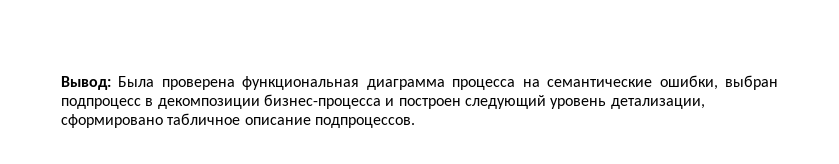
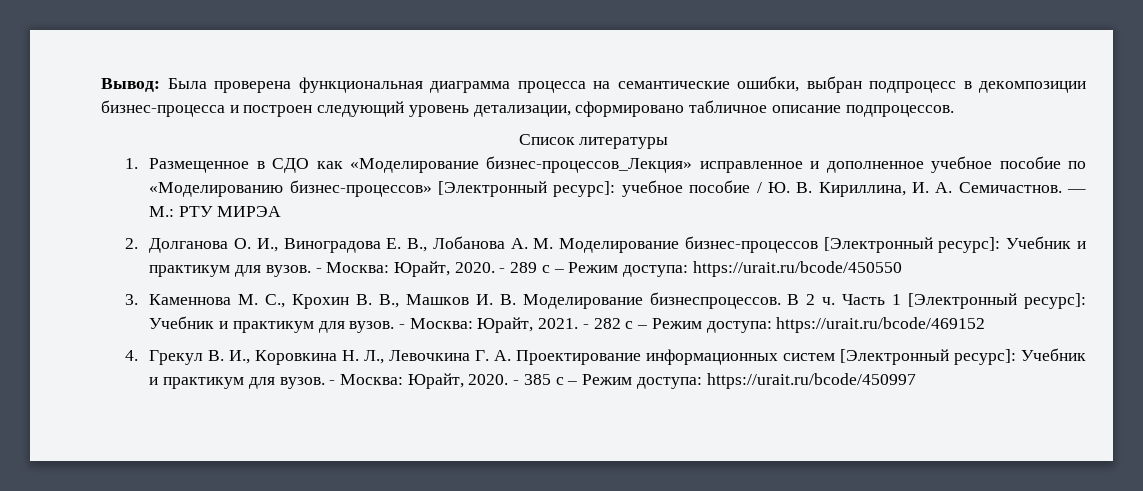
(415, 122) none -> [518,134,669,149] [125,156,1086,173] [149,180,1087,197] [149,206,281,217] [125,236,1087,253] [149,261,902,277] [125,292,1086,309] [149,316,986,333] [125,348,1086,365] [149,373,916,389] // Список литературы // 1. Размещенное в СДО как «Моделирование бизнес-процессов_Лекция» исправленное и дополненное учебное пособие по «Моделированию бизнес-процессов» [Электронный ресурс]: учебное пособие / Ю. В. Кириллина, И. А. Семичастнов. — М.: РТУ МИРЭА // 2. Долганова О. И., Виноградова Е. В., Лобанова А. М. Моделирование бизнес-процессов [Электронный ресурс]: Учебник и практикум для вузов. - Москва: Юрайт, 2020. - 289 с – Режим доступа: https://urait.ru/bcode/450550 // 3. Каменнова М. С., Крохин В. В., Машков И. В. Моделирование бизнеспроцессов. В 2 ч. Часть 1 [Электронный ресурс]: Учебник и практикум для вузов. - Москва: Юрайт, 2021. - 282 с – Режим доступа: https://urait.ru/bcode/469152 // 4. Грекул В. И., Коровкина Н. Л., Левочкина Г. А. Проектирование информационных систем [Электронный ресурс]: Учебник и практикум для вузов. - Москва: Юрайт, 2020. - 385 с – Режим доступа: https://urait.ru/bcode/450997

